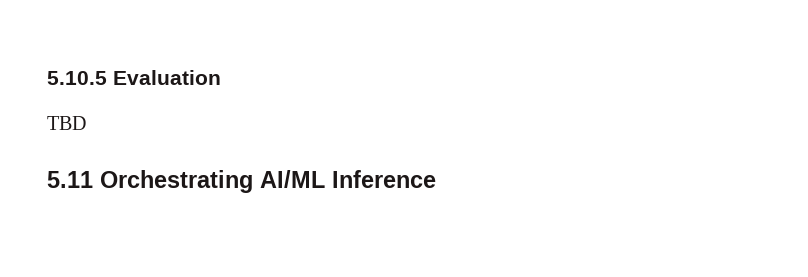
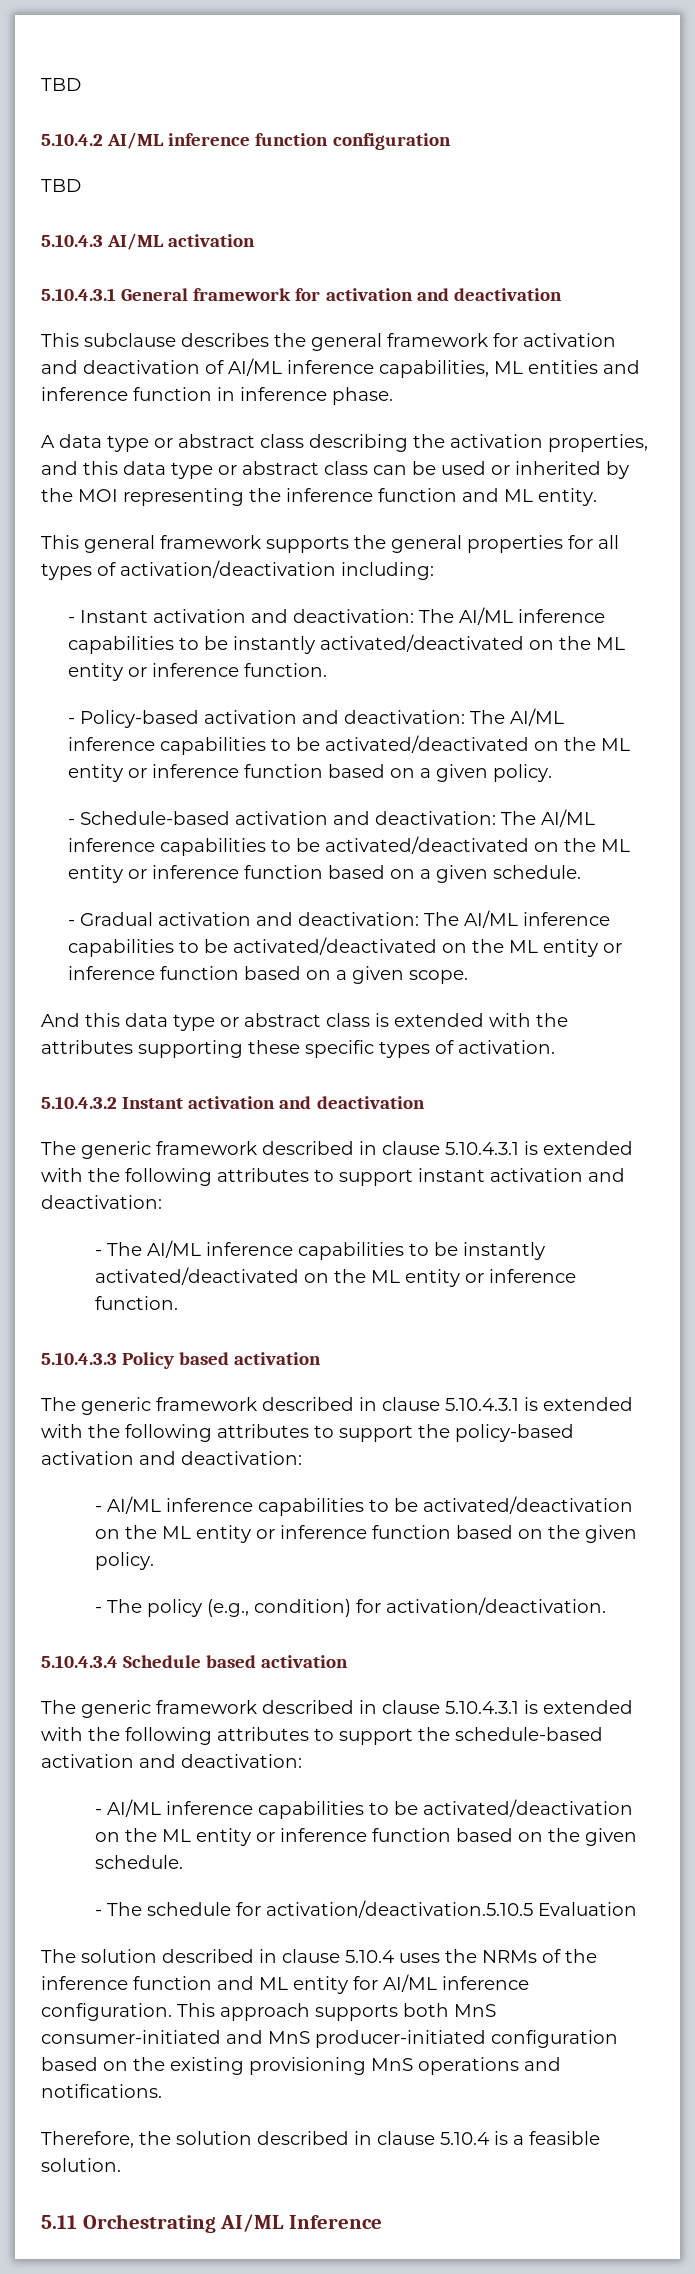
[47,70,221,85] [47,116,86,130] 5.10.5 Evaluation // TBD -> [41,78,81,91] [41,132,451,150] [41,179,81,192] [41,233,256,250] [41,288,562,301] [41,333,616,351] [41,358,640,378] [41,387,393,405] [41,434,648,452] [41,461,629,479] [41,488,597,506] [41,535,619,553] [41,560,434,580] [67,607,605,625] [67,634,625,654] [67,663,327,681] [67,708,564,728] [67,735,630,755] [67,764,552,782] [67,809,595,827] [67,836,630,856] [67,865,581,883] [67,910,610,928] [67,937,622,957] [67,966,468,984] [41,1013,568,1031] [41,1040,555,1058] [41,1096,425,1109] [41,1141,633,1159] [41,1168,625,1186] [41,1195,162,1209] [94,1240,545,1260] [94,1267,576,1287] [94,1296,178,1310] [41,1352,322,1369] [41,1397,633,1415] [41,1424,574,1442] [41,1451,302,1465] [94,1496,633,1516] [94,1525,637,1543] [94,1552,154,1570] [94,1597,606,1617] [41,1655,349,1668] [41,1700,633,1718] [41,1727,603,1745] [41,1754,302,1768] [94,1799,633,1819] [94,1828,637,1846] [94,1855,183,1869] [94,1900,637,1918] [41,1949,597,1963] [41,1974,529,1994] [41,2003,496,2021] [41,2030,618,2048] [41,2057,561,2075] [41,2084,162,2098] [41,2131,600,2148] [41,2158,121,2172] TBD // 5.10.4.2 AI/ML inference function configuration // TBD // 5.10.4.3 AI/ML activation // 5.10.4.3.1 General framework for activation and deactivation // This subclause describes the general framework for activation and deactivation of AI/ML inference capabilities, ML entities and inference function in inference phase. // A data type or abstract class describing the activation properties, and this data type or abstract class can be used or inherited by the MOI representing the inference function and ML entity. // This general framework supports the general properties for all types of activation/deactivation including: // - Instant activation and deactivation: The AI/ML inference capabilities to be instantly activated/deactivated on the ML entity or inference function. // - Policy-based activation and deactivation: The AI/ML inference capabilities to be activated/deactivated on the ML entity or inference function based on a given policy. // - Schedule-based activation and deactivation: The AI/ML inference capabilities to be activated/deactivated on the ML entity or inference function based on a given schedule. // - Gradual activation and deactivation: The AI/ML inference capabilities to be activated/deactivated on the ML entity or inference function based on a given scope. // And this data type or abstract class is extended with the attributes supporting these specific types of activation. // 5.10.4.3.2 Instant activation and deactivation // The generic framework described in clause 5.10.4.3.1 is extended with the following attributes to support instant activation and deactivation: // - The AI/ML inference capabilities to be instantly activated/deactivated on the ML entity or inference function. // 5.10.4.3.3 Policy based activation // The generic framework described in clause 5.10.4.3.1 is extended with the following attributes to support the policy-based activation and deactivation: // - AI/ML inference capabilities to be activated/deactivation on the ML entity or inference function based on the given policy. // - The policy (e.g., condition) for activation/deactivation. // 5.10.4.3.4 Schedule based activation // The generic framework described in clause 5.10.4.3.1 is extended with the following attributes to support the schedule-based activation and deactivation: // - AI/ML inference capabilities to be activated/deactivation on the ML entity or inference function based on the given schedule. // - The schedule for activation/deactivation.5.10.5 Evaluation // The solution described in clause 5.10.4 uses the NRMs of the inference function and ML entity for AI/ML inference configuration. This approach supports both MnS consumer-initiated and MnS producer-initiated configuration based on the existing provisioning MnS operations and notifications. // Therefore, the solution described in clause 5.10.4 is a feasible solution.

